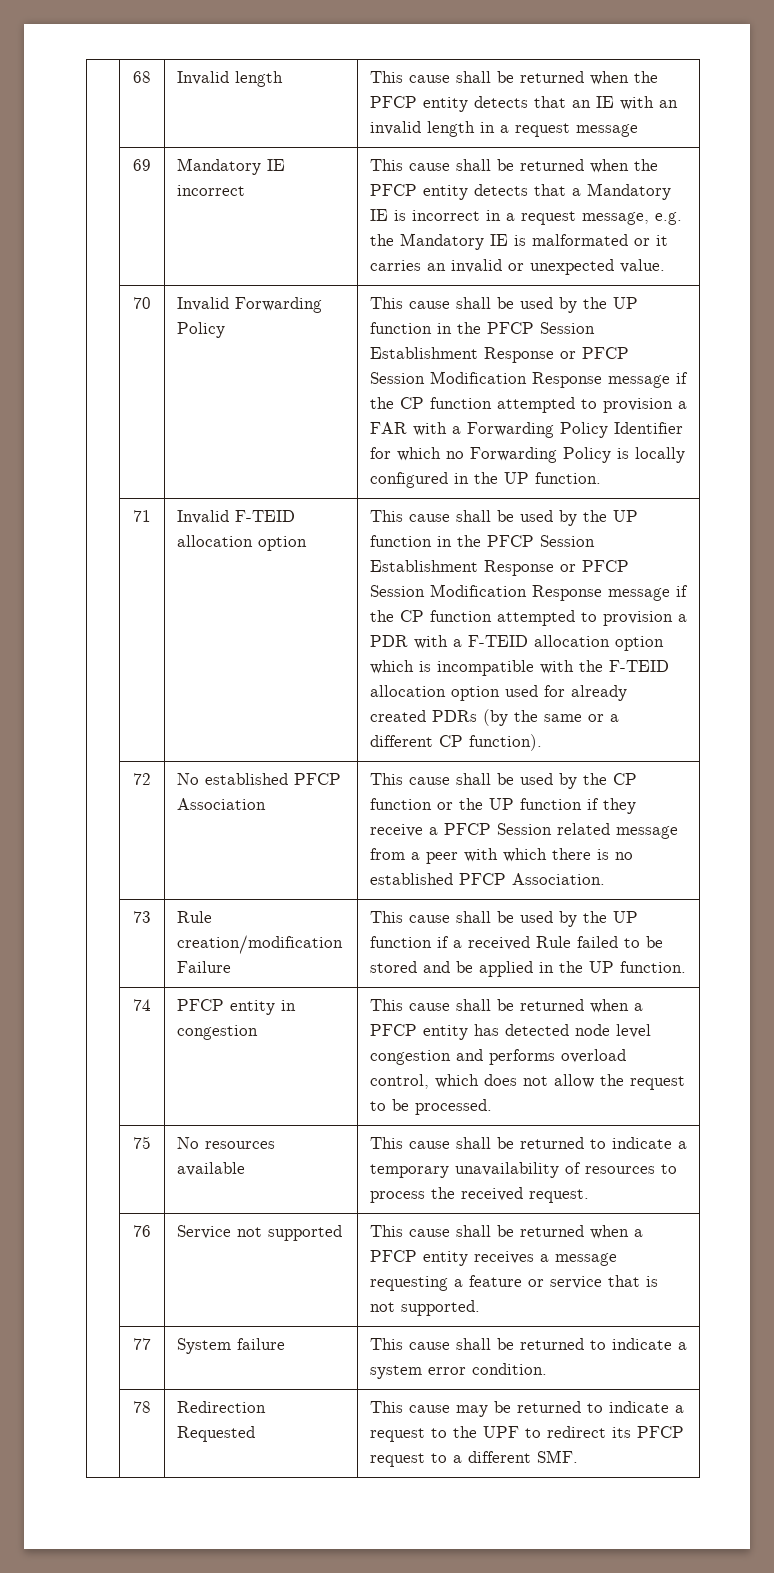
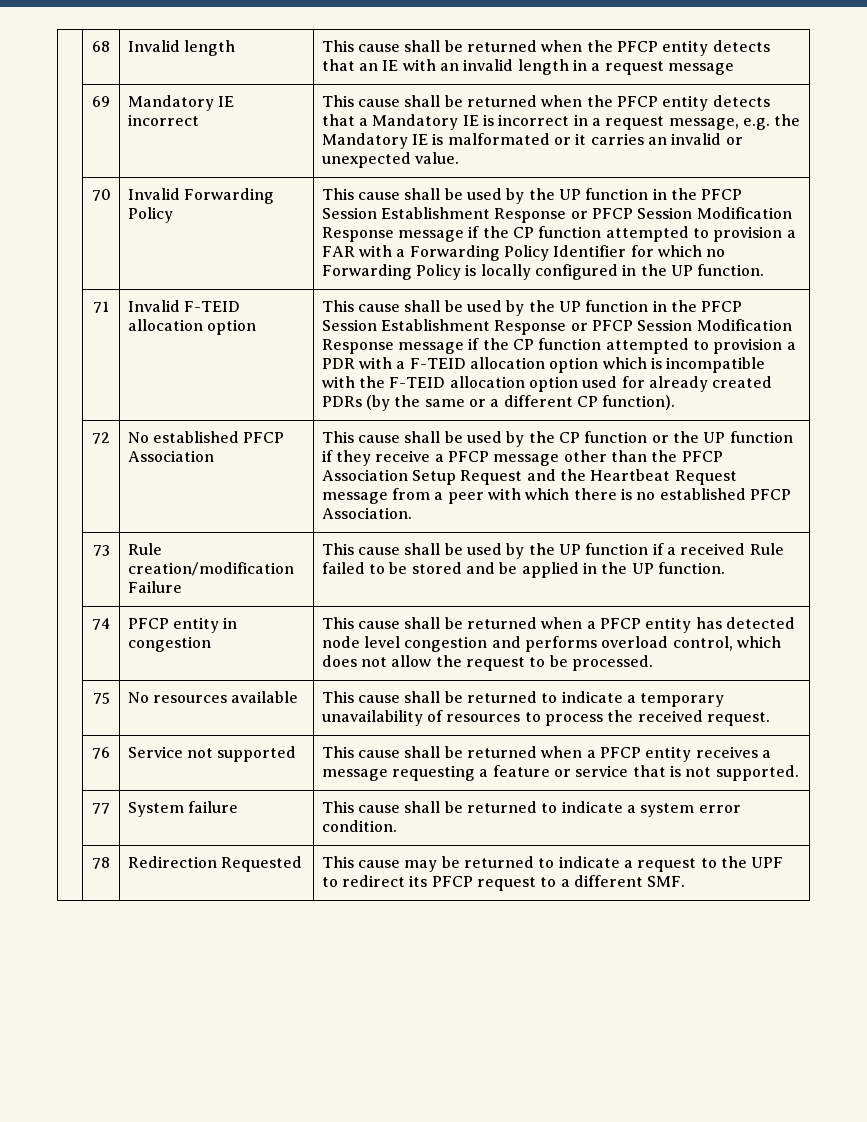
[496,823,610,835] Session related -> [493,450,723,466] [321,469,737,485] message other than the PFCP Association Setup Request and the Heartbeat Request

